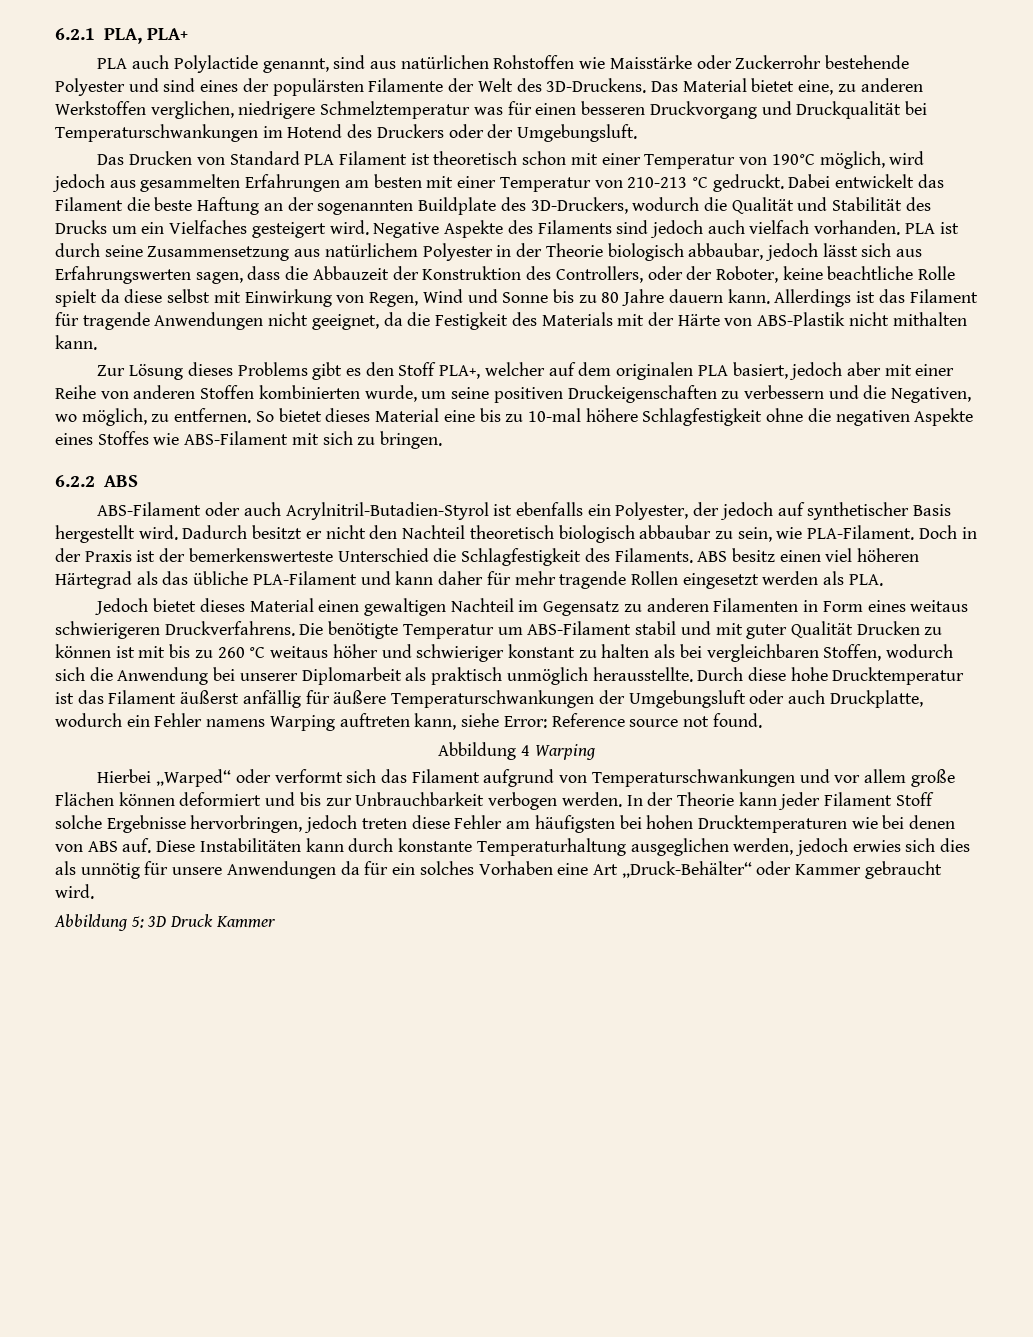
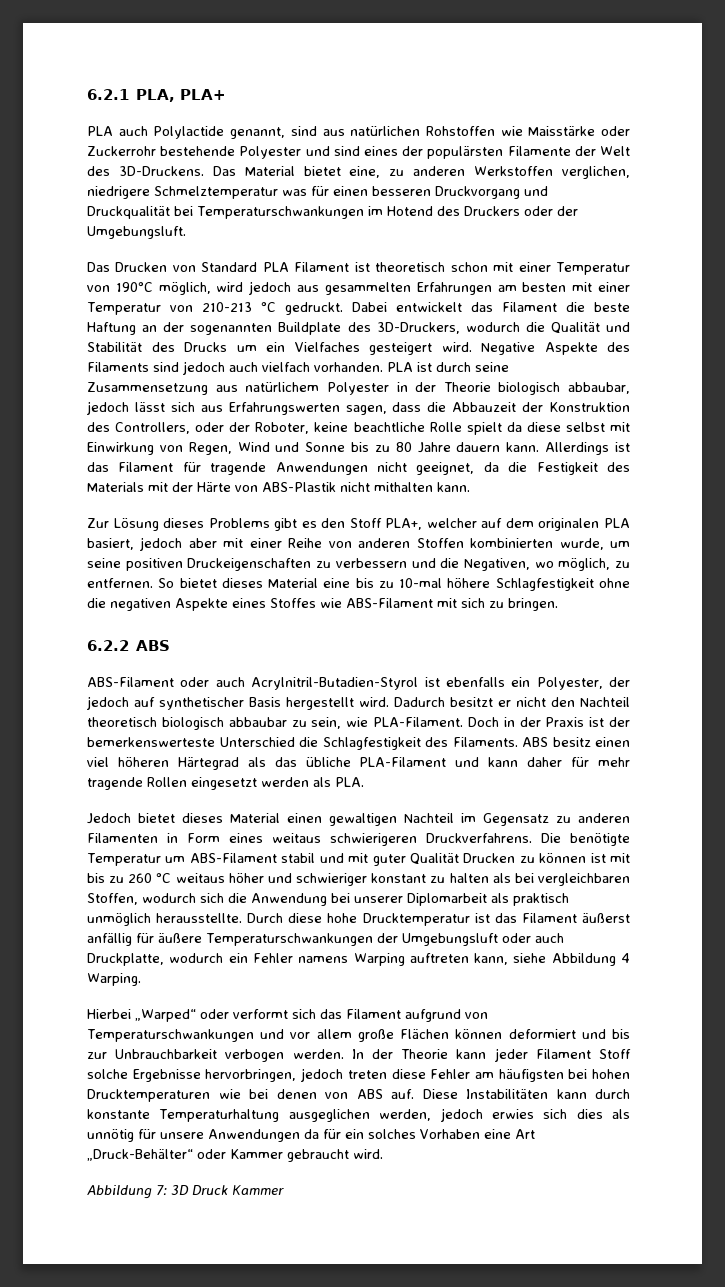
[503,713,762,728] Error: Reference source not found. // -> (547, 958) none
[534,744,595,760] Warping -> [87,973,141,986] Warping.
[130,916,144,928] 5: -> [156,1185,167,1196] 7:

